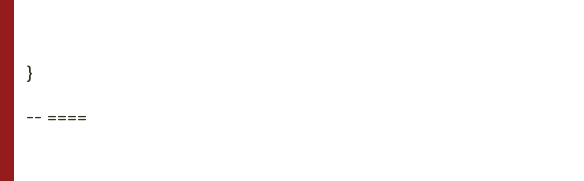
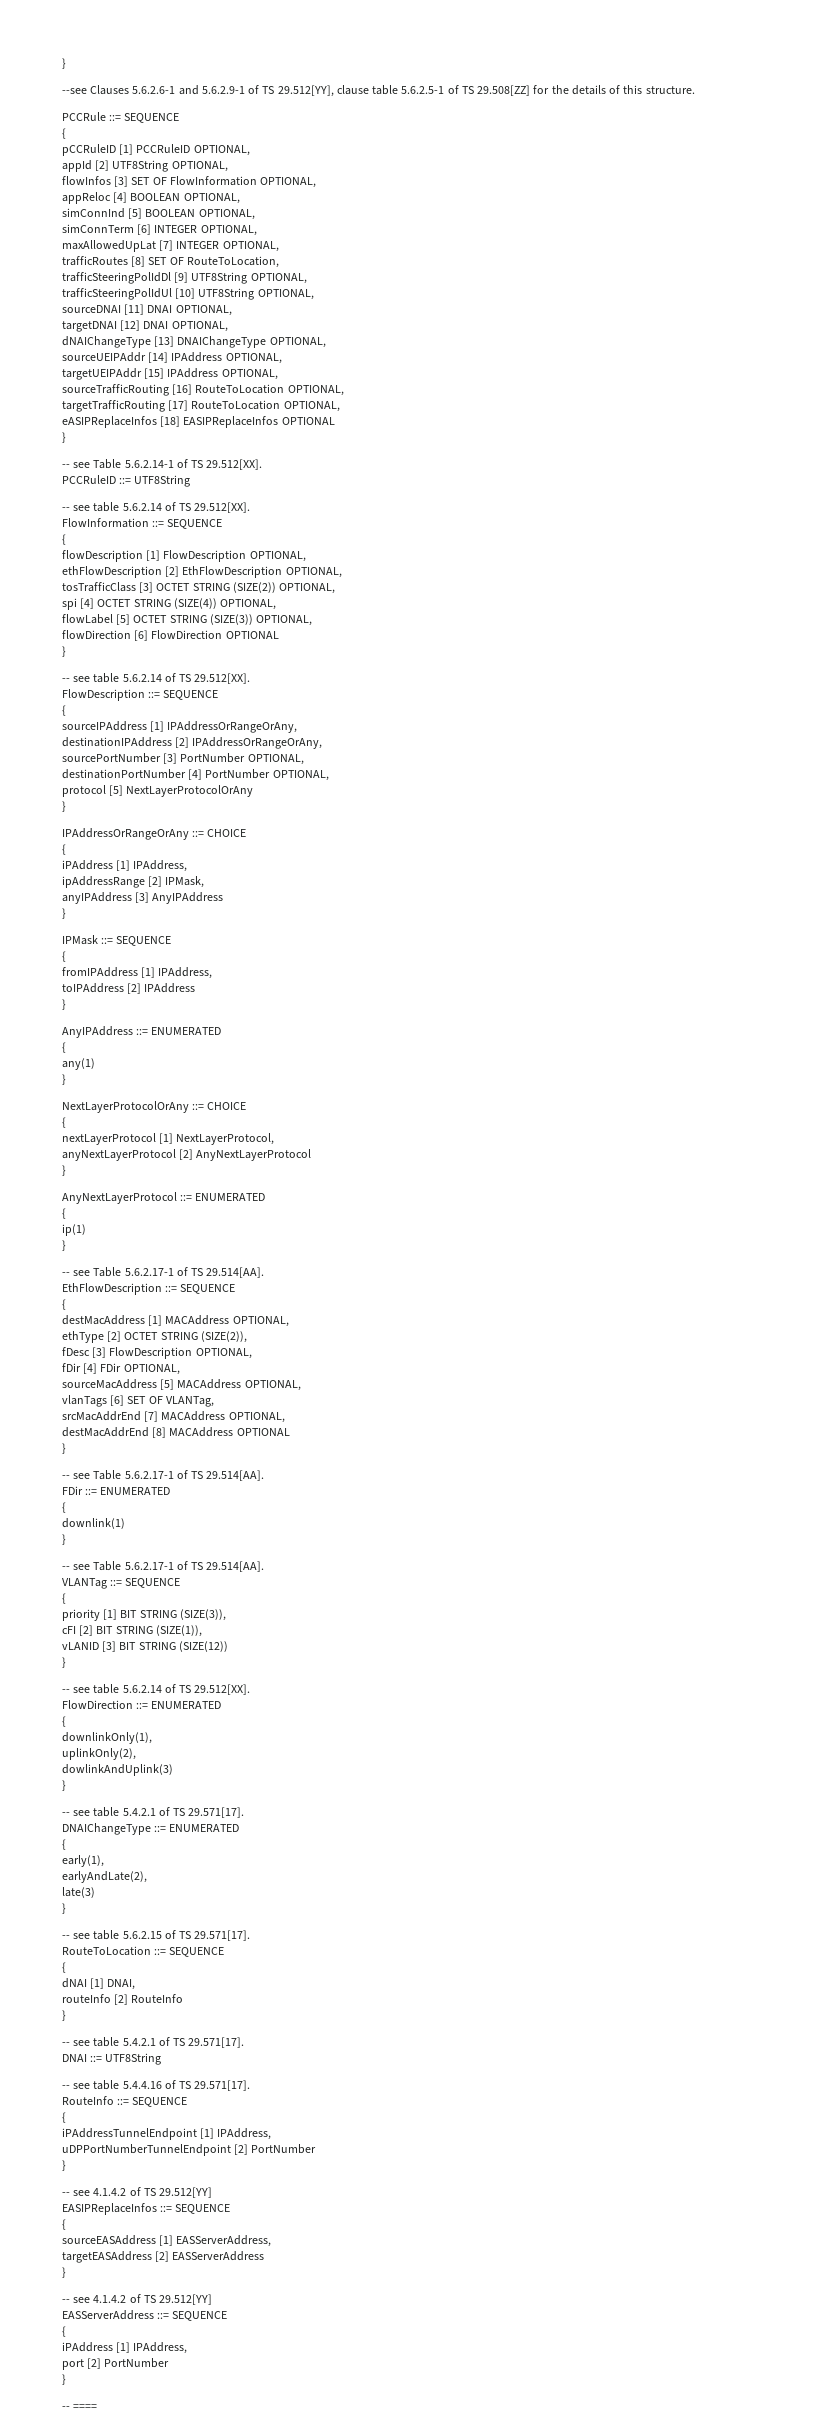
[26,65,33,82] } -> [62,58,66,69] [62,85,695,97] [62,112,180,123] [62,128,66,139] [62,144,250,156] [62,160,228,172] [62,176,317,188] [62,192,240,204] [62,208,255,220] [62,224,257,236] [62,240,279,252] [62,256,279,268] [62,272,307,284] [62,288,314,300] [62,304,232,316] [62,320,228,332] [62,336,326,348] [62,352,282,364] [62,368,278,380] [62,384,344,396] [62,400,340,412] [62,416,335,428] [62,432,66,443] [62,459,263,470] [62,475,191,487] [62,502,251,513] [62,518,223,529] [62,534,66,545] [62,550,306,562] [62,566,342,578] [62,582,336,594] [62,598,277,610] [62,614,313,626] [62,630,279,641] [62,646,66,657] [62,673,251,684] [62,689,219,701] [62,705,66,716] [62,721,298,733] [62,737,323,749] [62,753,304,765] [62,769,329,781] [62,785,254,797] [62,801,66,812] [62,828,247,840] [62,844,66,855] [62,860,188,872] [62,876,205,888] [62,892,224,904] [62,908,66,919] [62,935,172,946] [62,951,66,962] [62,967,213,979] [62,983,196,994] [62,999,66,1010] [62,1026,222,1038] [62,1042,66,1053] [62,1058,95,1070] [62,1074,66,1085] [62,1101,247,1113] [62,1117,66,1128] [62,1133,275,1145] [62,1149,312,1161] [62,1165,66,1176] [62,1192,266,1204] [62,1208,66,1219] [62,1224,86,1236] [62,1240,66,1251] [62,1267,265,1278] [62,1283,236,1295] [62,1299,66,1310] [62,1315,289,1327] [62,1331,247,1343] [62,1347,252,1359] [62,1363,180,1375] [62,1379,301,1391] [62,1395,214,1407] [62,1411,285,1423] [62,1427,290,1438] [62,1443,66,1454] [62,1470,265,1481] [62,1486,171,1495] [62,1502,66,1513] [62,1518,125,1529] [62,1534,66,1545] [62,1561,265,1572] [62,1578,181,1589] [62,1593,66,1604] [62,1609,226,1621] [62,1625,202,1637] [62,1641,228,1652] [62,1657,66,1668] [62,1684,251,1695] [62,1700,222,1709] [62,1716,66,1727] [62,1732,152,1744] [62,1748,136,1760] [62,1764,173,1776] [62,1780,66,1791] [62,1807,245,1818] [62,1823,240,1835] [62,1839,66,1850] [62,1855,104,1867] [62,1871,147,1883] [62,1887,95,1898] [62,1903,66,1914] [62,1930,251,1941] [62,1946,225,1957] [62,1962,66,1973] [62,1978,136,1990] [62,1994,184,2005] [62,2010,66,2021] [62,2037,245,2048] [62,2053,162,2065] [62,2080,251,2091] [62,2096,188,2107] [62,2112,66,2123] [62,2128,272,2140] [62,2144,317,2156] [62,2160,66,2171] [62,2187,213,2198] [62,2203,231,2215] [62,2219,66,2230] [62,2235,272,2247] [62,2251,265,2263] [62,2267,66,2278] [62,2294,213,2305] [62,2310,228,2321] [62,2326,66,2337] [62,2342,188,2354] [62,2358,170,2370] [62,2374,66,2385] } // --see Clauses 5.6.2.6-1 and 5.6.2.9-1 of TS 29.512[YY], clause table 5.6.2.5-1 of TS 29.508[ZZ] for the details of this structure. // PCCRule ::= SEQUENCE // { // pCCRuleID [1] PCCRuleID OPTIONAL, // appId [2] UTF8String OPTIONAL, // flowInfos [3] SET OF FlowInformation OPTIONAL, // appReloc [4] BOOLEAN OPTIONAL, // simConnInd [5] BOOLEAN OPTIONAL, // simConnTerm [6] INTEGER OPTIONAL, // maxAllowedUpLat [7] INTEGER OPTIONAL, // trafficRoutes [8] SET OF RouteToLocation, // trafficSteeringPolIdDl [9] UTF8String OPTIONAL, // trafficSteeringPolIdUl [10] UTF8String OPTIONAL, // sourceDNAI [11] DNAI OPTIONAL, // targetDNAI [12] DNAI OPTIONAL, // dNAIChangeType [13] DNAIChangeType OPTIONAL, // sourceUEIPAddr [14] IPAddress OPTIONAL, // targetUEIPAddr [15] IPAddress OPTIONAL, // sourceTrafficRouting [16] RouteToLocation OPTIONAL, // targetTrafficRouting [17] RouteToLocation OPTIONAL, // eASIPReplaceInfos [18] EASIPReplaceInfos OPTIONAL // } // -- see Table 5.6.2.14-1 of TS 29.512[XX]. // PCCRuleID ::= UTF8String // -- see table 5.6.2.14 of TS 29.512[XX]. // FlowInformation ::= SEQUENCE // { // flowDescription [1] FlowDescription OPTIONAL, // ethFlowDescription [2] EthFlowDescription OPTIONAL, // tosTrafficClass [3] OCTET STRING (SIZE(2)) OPTIONAL, // spi [4] OCTET STRING (SIZE(4)) OPTIONAL, // flowLabel [5] OCTET STRING (SIZE(3)) OPTIONAL, // flowDirection [6] FlowDirection OPTIONAL // } // -- see table 5.6.2.14 of TS 29.512[XX]. // FlowDescription ::= SEQUENCE // { // sourceIPAddress [1] IPAddressOrRangeOrAny, // destinationIPAddress [2] IPAddressOrRangeOrAny, // sourcePortNumber [3] PortNumber OPTIONAL, // destinationPortNumber [4] PortNumber OPTIONAL, // protocol [5] NextLayerProtocolOrAny // } // IPAddressOrRangeOrAny ::= CHOICE // { // iPAddress [1] IPAddress, // ipAddressRange [2] IPMask, // anyIPAddress [3] AnyIPAddress // } // IPMask ::= SEQUENCE // { // fromIPAddress [1] IPAddress, // toIPAddress [2] IPAddress // } // AnyIPAddress ::= ENUMERATED // { // any(1) // } // NextLayerProtocolOrAny ::= CHOICE // { // nextLayerProtocol [1] NextLayerProtocol, // anyNextLayerProtocol [2] AnyNextLayerProtocol // } // AnyNextLayerProtocol ::= ENUMERATED // { // ip(1) // } // -- see Table 5.6.2.17-1 of TS 29.514[AA]. // EthFlowDescription ::= SEQUENCE // { // destMacAddress [1] MACAddress OPTIONAL, // ethType [2] OCTET STRING (SIZE(2)), // fDesc [3] FlowDescription OPTIONAL, // fDir [4] FDir OPTIONAL, // sourceMacAddress [5] MACAddress OPTIONAL, // vlanTags [6] SET OF VLANTag, // srcMacAddrEnd [7] MACAddress OPTIONAL, // destMacAddrEnd [8] MACAddress OPTIONAL // } // -- see Table 5.6.2.17-1 of TS 29.514[AA]. // FDir ::= ENUMERATED // { // downlink(1) // } // -- see Table 5.6.2.17-1 of TS 29.514[AA]. // VLANTag ::= SEQUENCE // { // priority [1] BIT STRING (SIZE(3)), // cFI [2] BIT STRING (SIZE(1)), // vLANID [3] BIT STRING (SIZE(12)) // } // -- see table 5.6.2.14 of TS 29.512[XX]. // FlowDirection ::= ENUMERATED // { // downlinkOnly(1), // uplinkOnly(2), // dowlinkAndUplink(3) // } // -- see table 5.4.2.1 of TS 29.571[17]. // DNAIChangeType ::= ENUMERATED // { // early(1), // earlyAndLate(2), // late(3) // } // -- see table 5.6.2.15 of TS 29.571[17]. // RouteToLocation ::= SEQUENCE // { // dNAI [1] DNAI, // routeInfo [2] RouteInfo // } // -- see table 5.4.2.1 of TS 29.571[17]. // DNAI ::= UTF8String // -- see table 5.4.4.16 of TS 29.571[17]. // RouteInfo ::= SEQUENCE // { // iPAddressTunnelEndpoint [1] IPAddress, // uDPPortNumberTunnelEndpoint [2] PortNumber // } // -- see 4.1.4.2 of TS 29.512[YY] // EASIPReplaceInfos ::= SEQUENCE // { // sourceEASAddress [1] EASServerAddress, // targetEASAddress [2] EASServerAddress // } // -- see 4.1.4.2 of TS 29.512[YY] // EASServerAddress ::= SEQUENCE // { // iPAddress [1] IPAddress, // port [2] PortNumber // }

